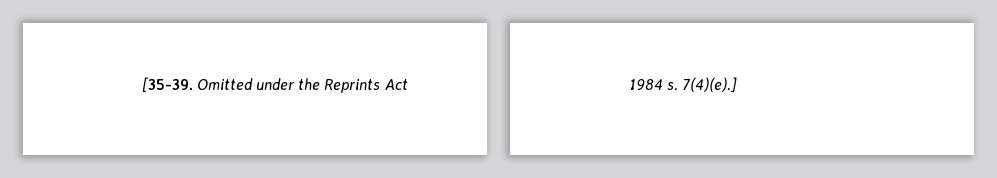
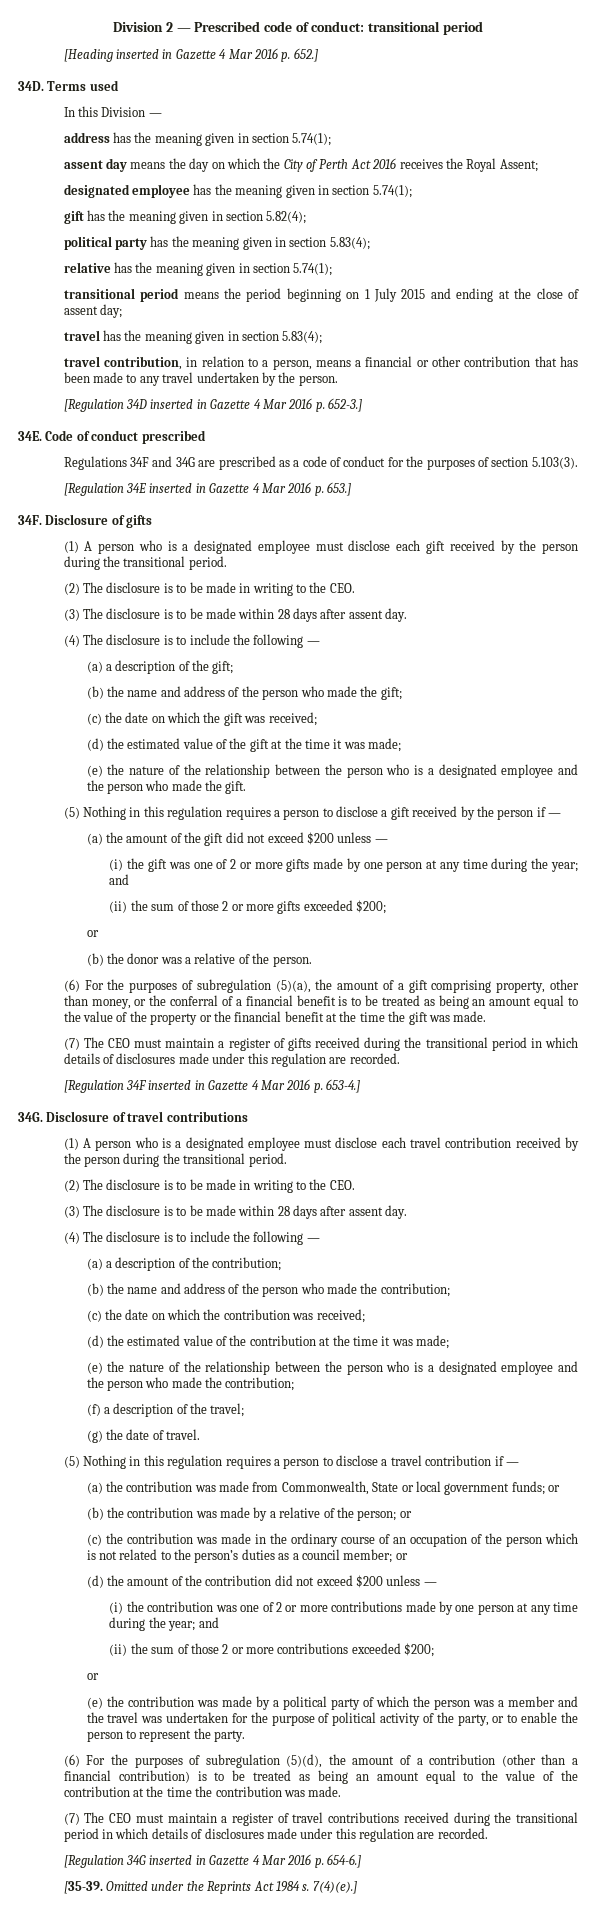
(141, 84) none -> [113,21,483,35] [63,48,318,62] [18,80,119,91] [63,106,162,117] [63,132,332,146] [63,158,538,172] [63,184,412,198] [63,210,307,224] [63,236,370,250] [63,262,333,276] [63,288,579,302] [63,304,123,318] [63,330,323,344] [63,356,578,370] [63,372,338,386] [63,398,363,412] [18,430,206,444] [63,456,578,470] [63,482,352,496] [18,514,153,528] [63,540,579,554] [63,556,227,570] [63,582,355,596] [63,608,408,622] [63,634,320,648] [86,660,234,674] [86,686,402,700] [86,712,317,726] [86,738,402,752] [86,764,578,778] [86,780,247,794] [63,806,562,820] [86,832,388,846] [109,858,578,872] [109,874,130,885] [109,900,387,914] [86,930,99,937] [86,953,312,967] [63,979,579,993] [63,995,578,1009] [63,1011,487,1025] [63,1037,578,1051] [63,1053,400,1067] [63,1079,361,1093] [18,1111,248,1122] [63,1137,579,1151] [63,1153,287,1167] [63,1179,355,1193] [63,1205,408,1219] [63,1231,320,1245] [86,1257,282,1271] [86,1283,450,1297] [86,1309,365,1323] [86,1335,450,1349] [86,1361,578,1375] [86,1377,295,1391] [86,1403,245,1417] [86,1429,201,1443] [63,1455,519,1469] [86,1481,561,1495] [86,1507,412,1521] [86,1533,578,1547] [86,1549,408,1563] [86,1575,437,1588] [109,1601,579,1615] [109,1617,219,1631] [109,1643,435,1657] [86,1673,99,1680] [86,1696,578,1710] [86,1712,578,1726] [86,1728,246,1742] [63,1754,578,1768] [63,1770,579,1784] [63,1786,342,1797] [63,1812,579,1826] [63,1828,488,1842] [63,1854,362,1868] Division 2 — Prescribed code of conduct: transitional period // [Heading inserted in Gazette 4 Mar 2016 p. 652.] // 34D. Terms used // In this Division — // address has the meaning given in section 5.74(1); // assent day means the day on which the City of Perth Act 2016 receives the Royal Assent; // designated employee has the meaning given in section 5.74(1); // gift has the meaning given in section 5.82(4); // political party has the meaning given in section 5.83(4); // relative has the meaning given in section 5.74(1); // transitional period means the period beginning on 1 July 2015 and ending at the close of assent day; // travel has the meaning given in section 5.83(4); // travel contribution, in relation to a person, means a financial or other contribution that has been made to any travel undertaken by the person. // [Regulation 34D inserted in Gazette 4 Mar 2016 p. 652-3.] // 34E. Code of conduct prescribed // Regulations 34F and 34G are prescribed as a code of conduct for the purposes of section 5.103(3). // [Regulation 34E inserted in Gazette 4 Mar 2016 p. 653.] // 34F. Disclosure of gifts // (1) A person who is a designated employee must disclose each gift received by the person during the transitional period. // (2) The disclosure is to be made in writing to the CEO. // (3) The disclosure is to be made within 28 days after assent day. // (4) The disclosure is to include the following — // (a) a description of the gift; // (b) the name and address of the person who made the gift; // (c) the date on which the gift was received; // (d) the estimated value of the gift at the time it was made; // (e) the nature of the relationship between the person who is a designated employee and the person who made the gift. // (5) Nothing in this regulation requires a person to disclose a gift received by the person if — // (a) the amount of the gift did not exceed $200 unless — // (i) the gift was one of 2 or more gifts made by one person at any time during the year; and // (ii) the sum of those 2 or more gifts exceeded $200; // or // (b) the donor was a relative of the person. // (6) For the purposes of subregulation (5)(a), the amount of a gift comprising property, other than money, or the conferral of a financial benefit is to be treated as being an amount equal to the value of the property or the financial benefit at the time the gift was made. // (7) The CEO must maintain a register of gifts received during the transitional period in which details of disclosures made under this regulation are recorded. // [Regulation 34F inserted in Gazette 4 Mar 2016 p. 653-4.] // 34G. Disclosure of travel contributions // (1) A person who is a designated employee must disclose each travel contribution received by the person during the transitional period. // (2) The disclosure is to be made in writing to the CEO. // (3) The disclosure is to be made within 28 days after assent day. // (4) The disclosure is to include the following — // (a) a description of the contribution; // (b) the name and address of the person who made the contribution; // (c) the date on which the contribution was received; // (d) the estimated value of the contribution at the time it was made; // (e) the nature of the relationship between the person who is a designated employee and the person who made the contribution; // (f) a description of the travel; // (g) the date of travel. // (5) Nothing in this regulation requires a person to disclose a travel contribution if — // (a) the contribution was made from Commonwealth, State or local government funds; or // (b) the contribution was made by a relative of the person; or // (c) the contribution was made in the ordinary course of an occupation of the person which is not related to the person’s duties as a council member; or // (d) the amount of the contribution did not exceed $200 unless — // (i) the contribution was one of 2 or more contributions made by one person at any time during the year; and // (ii) the sum of those 2 or more contributions exceeded $200; // or // (e) the contribution was made by a political party of which the person was a member and the travel was undertaken for the purpose of political activity of the party, or to enable the person to represent the party. // (6) For the purposes of subregulation (5)(d), the amount of a contribution (other than a financial contribution) is to be treated as being an amount equal to the value of the contribution at the time the contribution was made. // (7) The CEO must maintain a register of travel contributions received during the transitional period in which details of disclosures made under this regulation are recorded. // [Regulation 34G inserted in Gazette 4 Mar 2016 p. 654-6.] //

